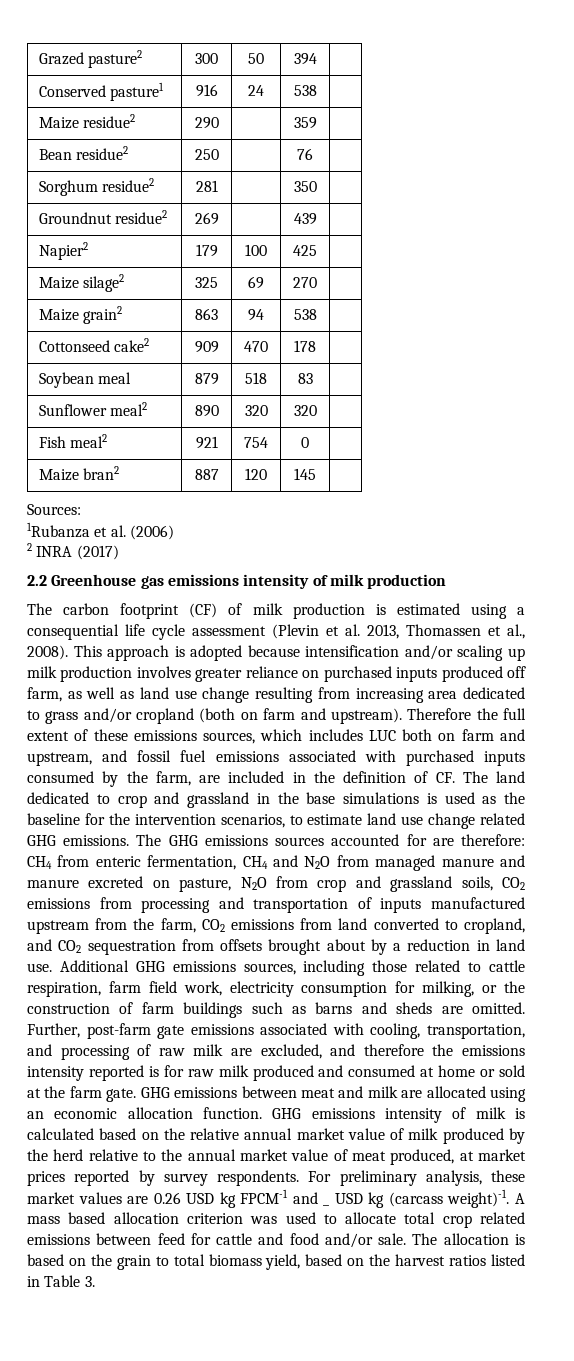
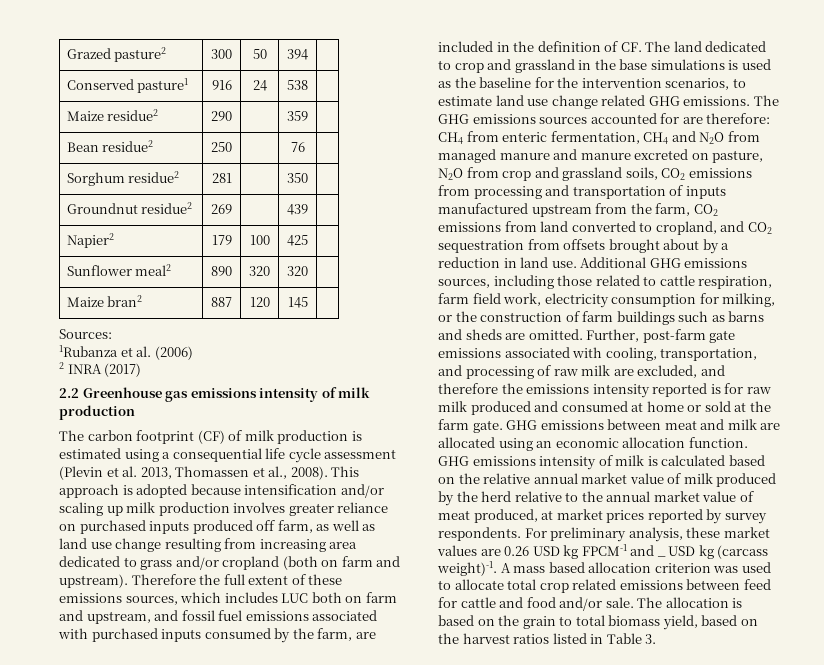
[39,274,125,292] [195,277,218,288] [248,276,264,289] [293,277,317,288] [39,306,123,324] [195,308,218,320] [248,309,264,321] [293,309,317,320] [39,338,150,352] [194,341,219,353] [244,341,268,352] [294,340,316,352] [39,372,132,388] [194,373,219,385] [245,372,267,384] [297,373,313,384] // Maize silage2 | 325 | 69 | 270 | // Maize grain2 | 863 | 94 | 538 | // Cottonseed cake2 | 909 | 470 | 178 | // Soybean meal | 879 | 518 | 83 | -> (308, 240) none
[39,434,108,448] [195,436,218,449] [244,437,268,448] [301,437,309,448] // Fish meal2 | 921 | 754 | 0 | -> (308, 271) none

